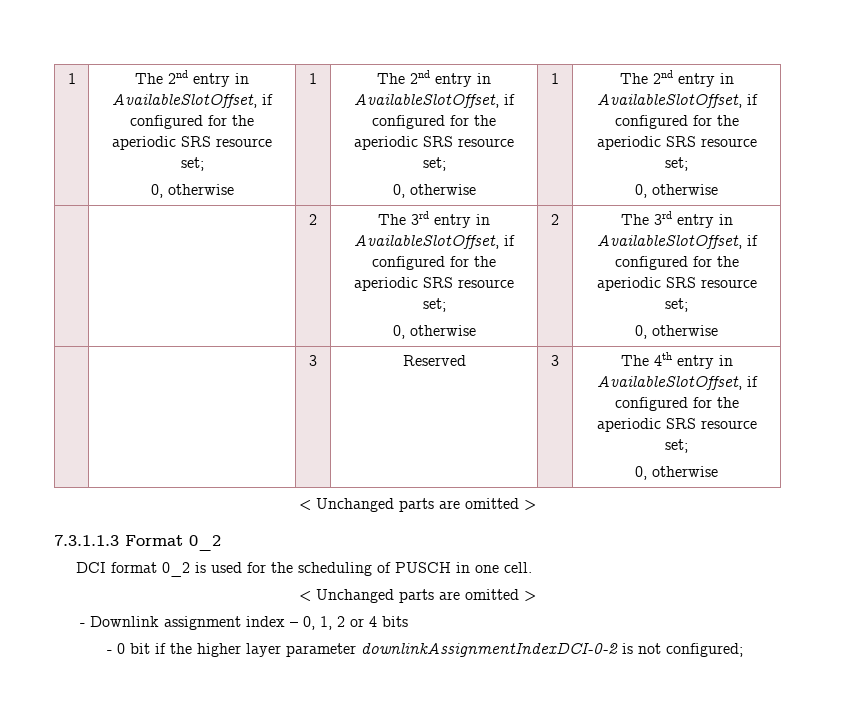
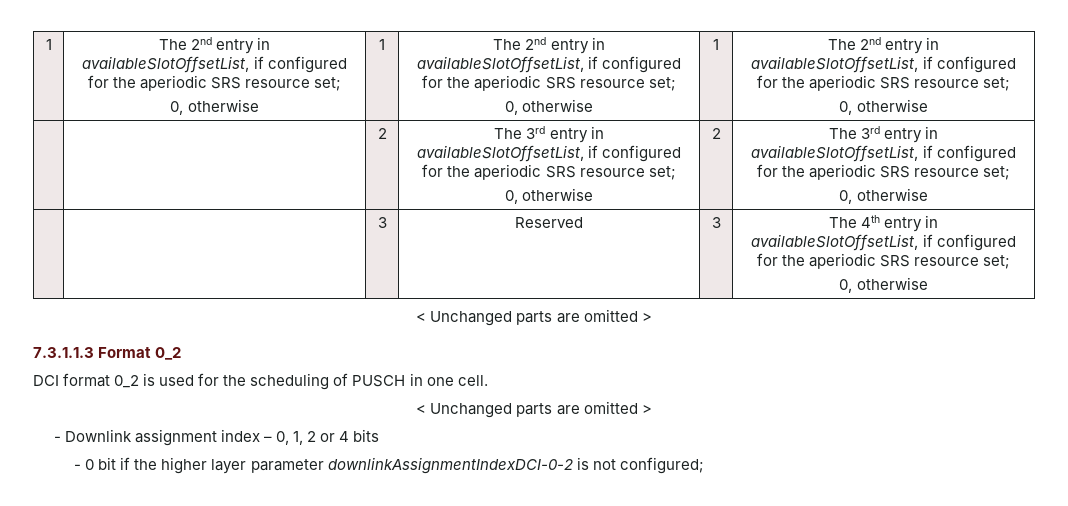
[67,73,76,84] [135,70,249,87] [112,94,257,108] 1 | The 2nd entry in AvailableSlotOffset, -> [45,39,52,50] [158,37,271,54] [82,56,250,73] 1 | The 2nd entry in availableSlotOffsetList,
[354,94,499,108] AvailableSlotOffset, -> [416,56,584,73] availableSlotOffsetList,
[596,94,742,108] AvailableSlotOffset, -> [751,56,919,73] availableSlotOffsetList,
[354,235,499,249] AvailableSlotOffset, -> [416,145,584,162] availableSlotOffsetList,
[596,235,742,249] AvailableSlotOffset, -> [751,145,919,162] availableSlotOffsetList,
[596,376,742,390] AvailableSlotOffset, -> [751,234,919,251] availableSlotOffsetList,

